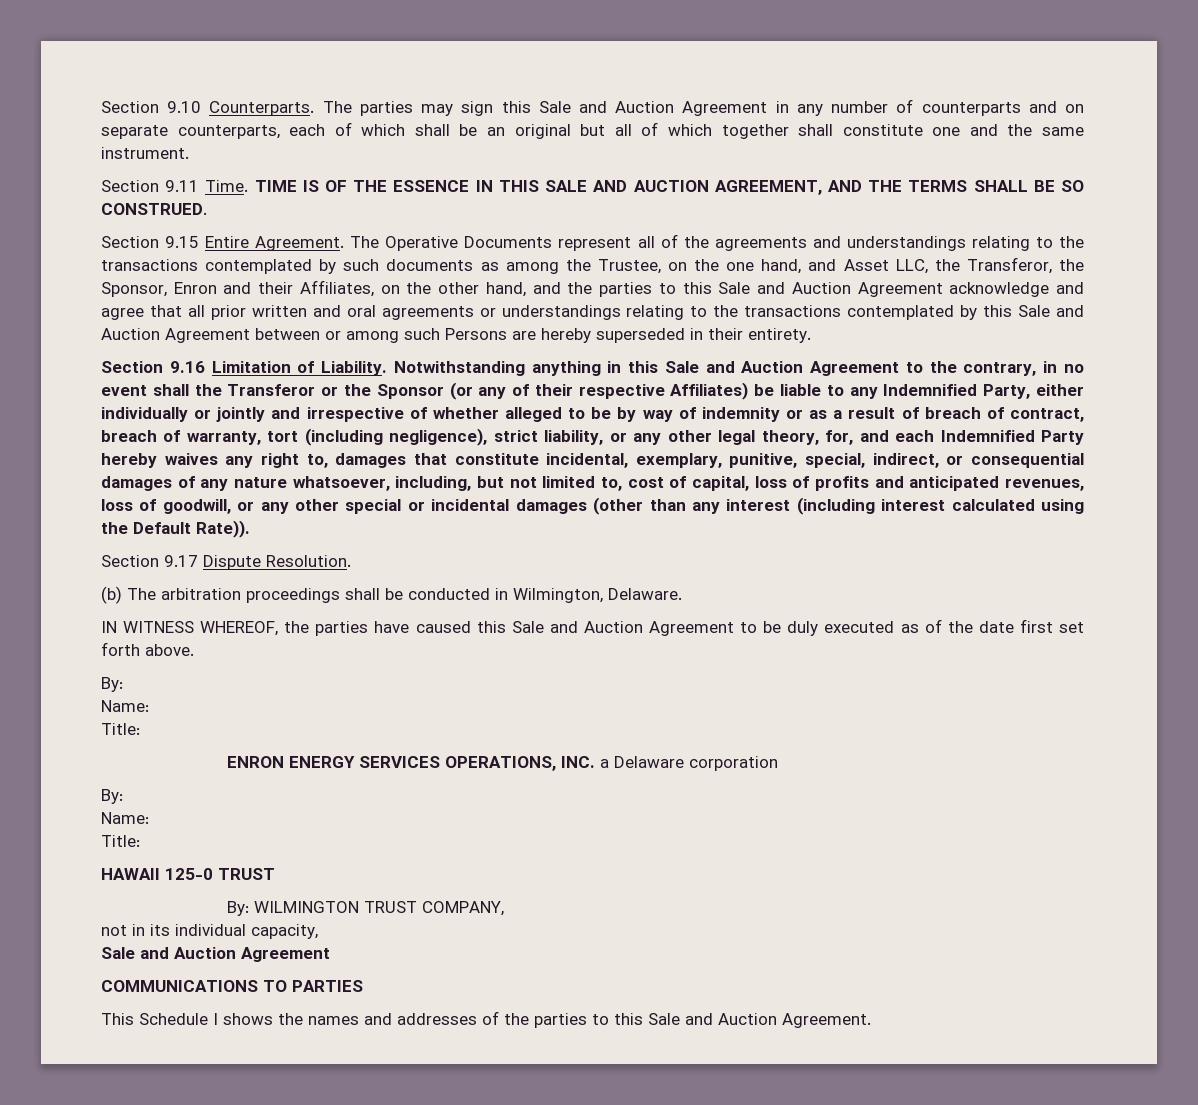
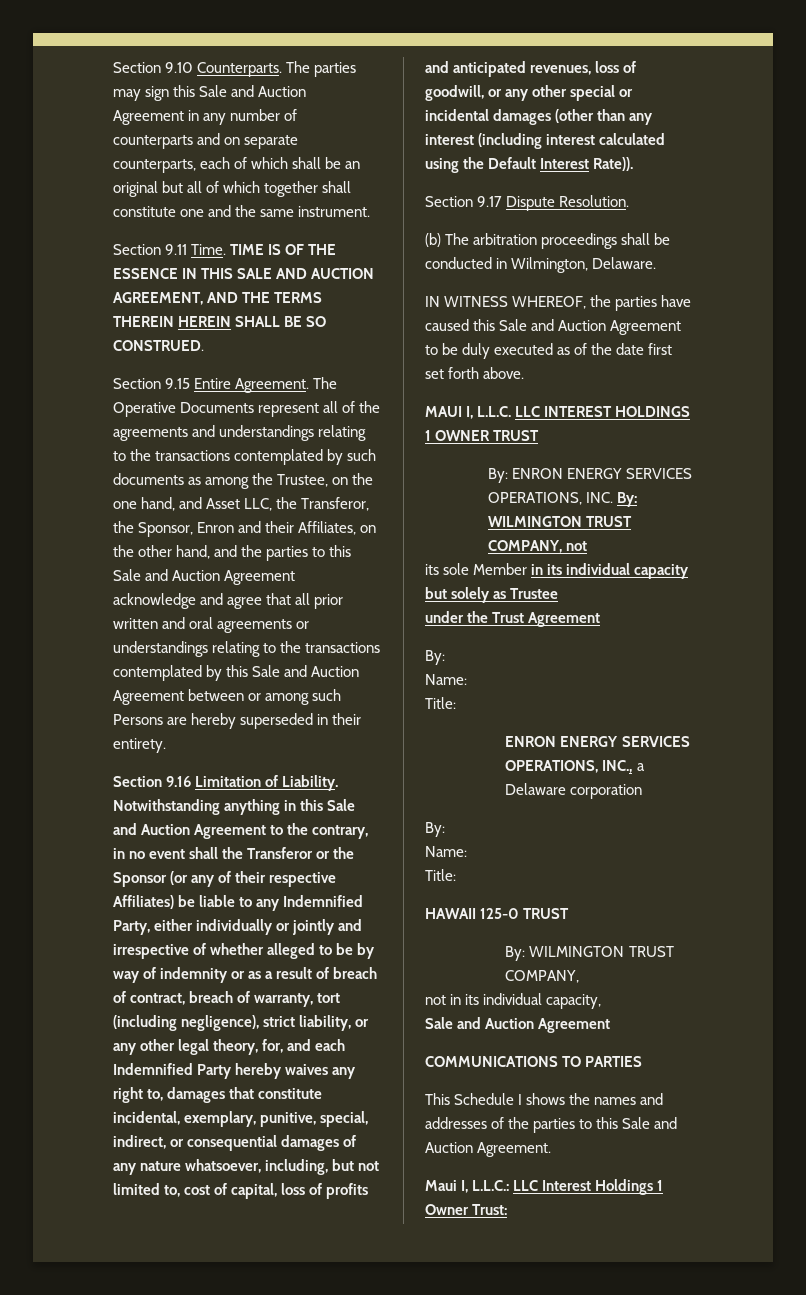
(968, 186) none -> [113,316,232,327] THEREIN HEREIN
(191, 528) none -> [540,158,590,169] Interest
(194, 650) none -> [425,406,691,419] [425,430,540,441] [487,468,693,483] [487,492,638,507] [487,516,632,527] [487,540,587,553] [425,563,690,579] [425,587,559,603] [425,611,601,627] // MAUI I, L.L.C. LLC INTEREST HOLDINGS 1 OWNER TRUST // By: ENRON ENERGY SERVICES OPERATIONS, INC. By: WILMINGTON TRUST COMPANY, not // its sole Member in its individual capacity but solely as Trustee // under the Trust Agreement
[560,756,595,768] INC. -> [602,760,633,773] INC.,
(871, 1020) none -> [425,1179,664,1195] [425,1204,508,1215] // Maui I, L.L.C.: LLC Interest Holdings 1 Owner Trust:

